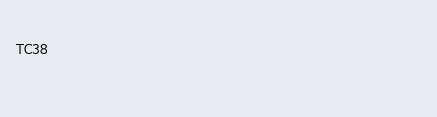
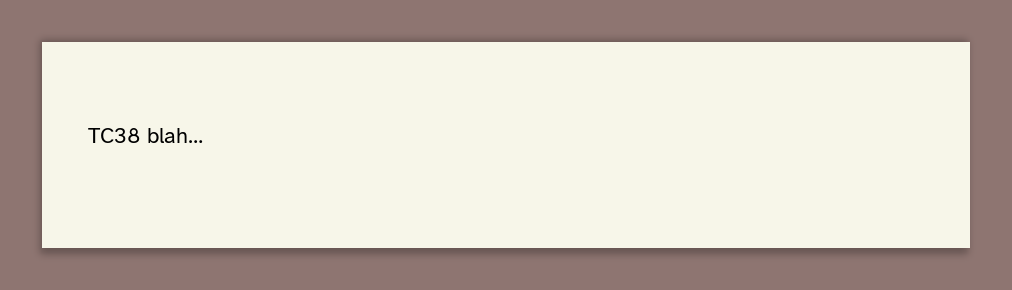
(48, 48) none -> [147,128,203,143] blah…

